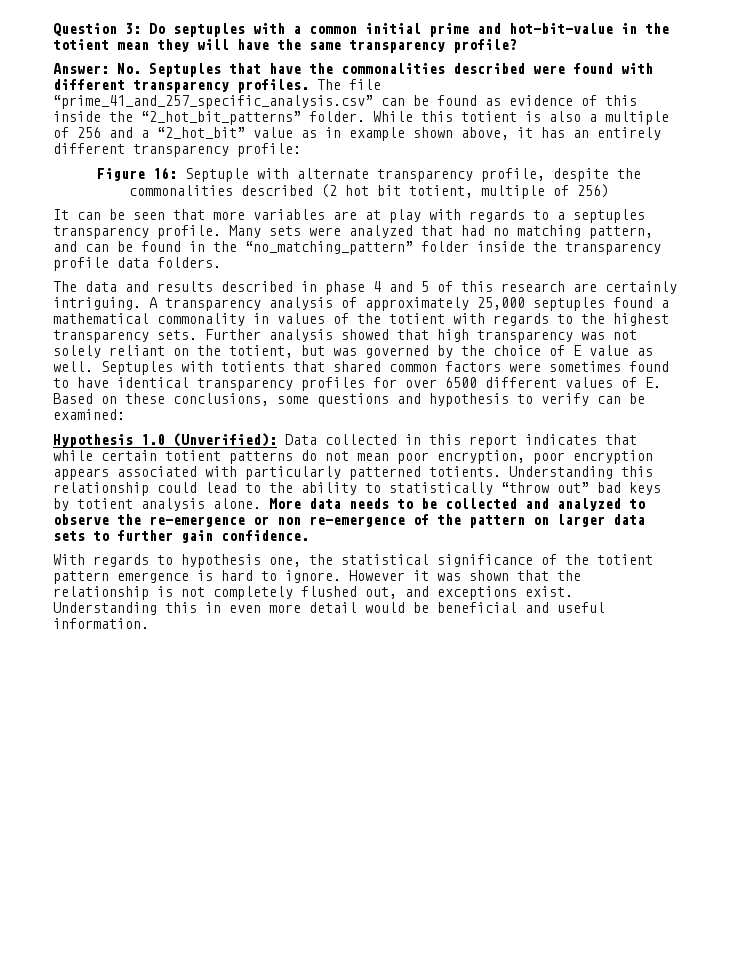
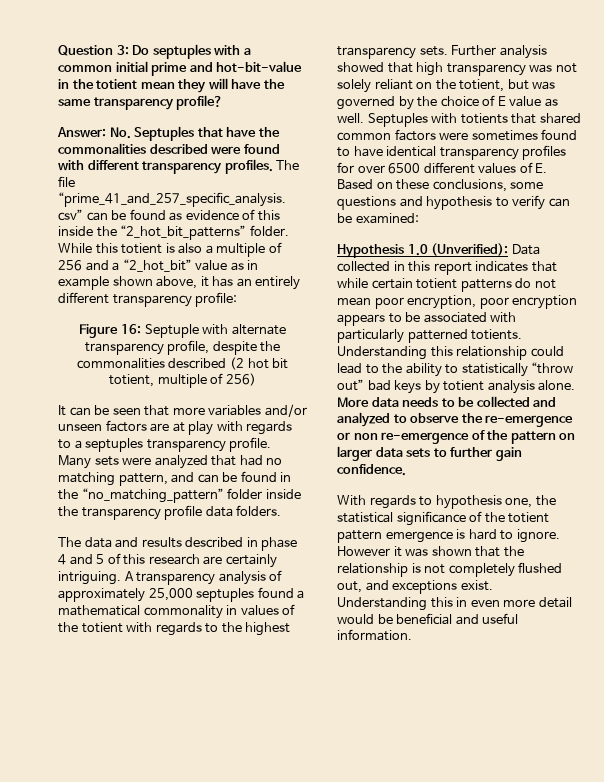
(325, 214) none -> [264,404,307,417] [58,420,147,432] and/or unseen factors
(109, 474) none -> [388,312,421,323] to be

